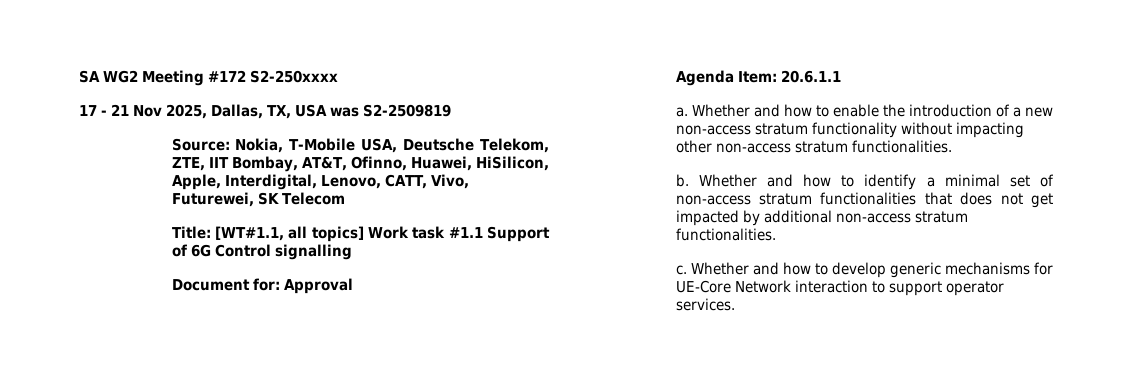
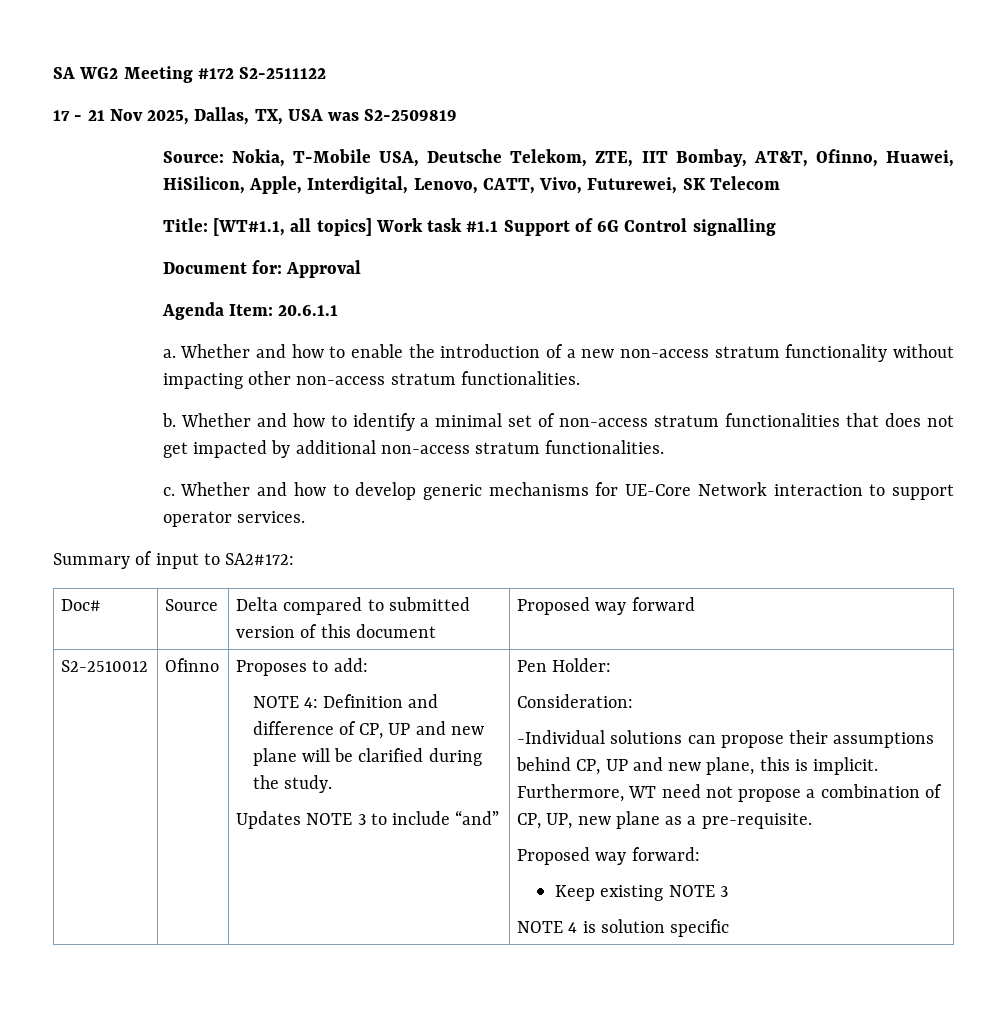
[250,70,338,83] S2-250xxxx -> [239,67,327,79] S2-2511122
(735, 304) none -> [53,551,295,569] [61,599,102,611] [165,599,219,611] [236,597,470,615] [236,624,436,638] [517,597,695,615] [61,660,149,672] [165,658,220,672] [236,658,368,676] [252,694,439,708] [252,721,484,739] [252,748,482,766] [252,775,332,793] [236,810,500,829] [517,658,612,672] [517,694,634,708] [517,730,935,748] [516,757,879,775] [517,784,942,802] [517,811,812,829] [517,847,700,865] [554,885,728,901] [517,919,730,937] // Summary of input to SA2#172: // Doc# | Source | Delta compared to submitted version of this document | Proposed way forward // S2-2510012 | Ofinno | Proposes to add: // NOTE 4: Definition and difference of CP, UP and new plane will be clarified during the study. // Updates NOTE 3 to include “and” | Pen Holder: // Consideration: // -Individual solutions can propose their assumptions behind CP, UP and new plane, this is implicit. Furthermore, WT need not propose a combination of CP, UP, new plane as a pre-requisite. // Proposed way forward: // Keep existing NOTE 3 // NOTE 4 is solution specific

